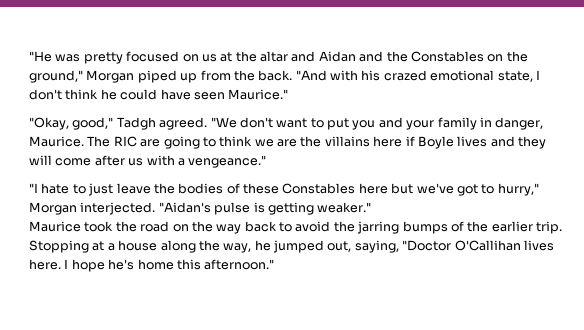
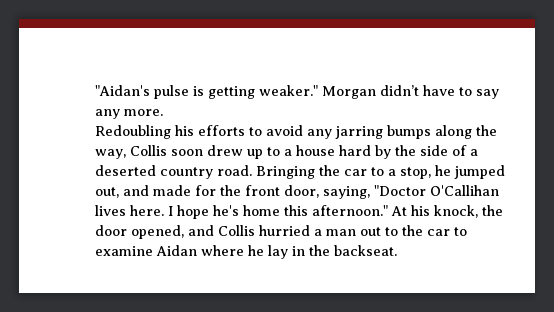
[29,51,528,64] [29,70,540,83] [29,89,289,100] [29,117,544,130] [29,136,546,149] [29,155,267,168] [29,183,539,196] [29,202,156,215] "He was pretty focused on us at the altar and Aidan and the Constables on the ground," Morgan piped up from the back. "And with his crazed emotional state, I don't think he could have seen Maurice." // "Okay, good," Tadgh agreed. "We don't want to put you and your family in danger, Maurice. The RIC are going to think we are the villains here if Boyle lives and they will come after us with a vengeance." // "I hate to just leave the bodies of these Constables here but we've got to hurry," Morgan interjected. -> (95, 90) none
[29,221,277,234] // Maurice took the road on the way back -> [322,85,499,99] [95,109,163,119] [95,125,245,139] Morgan didn’t have to say any more. // Redoubling his efforts
[333,221,355,232] the -> [307,129,332,139] any
[450,221,562,234] [29,240,352,253] of the earlier trip. Stopping at a house along the way, he jumped out, -> [435,125,497,139] [95,145,478,159] [95,165,505,179] [95,185,319,198] along the way, Collis soon drew up to a house hard by the side of a deserted country road. Bringing the car to a stop, he jumped out, and made for the front door,
(275, 264) none -> [391,205,503,218] [95,225,467,239] [95,245,397,259] At his knock, the door opened, and Collis hurried a man out to the car to examine Aidan where he lay in the backseat.

